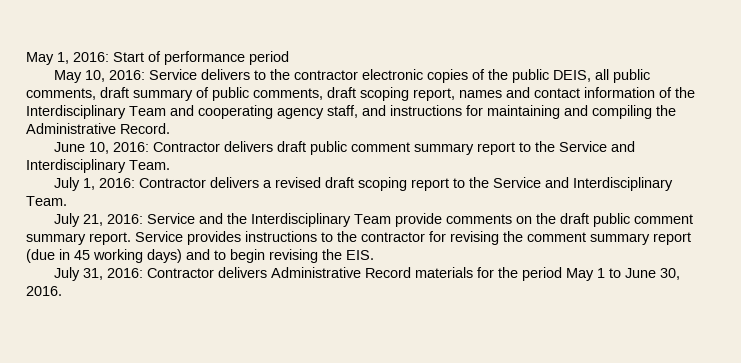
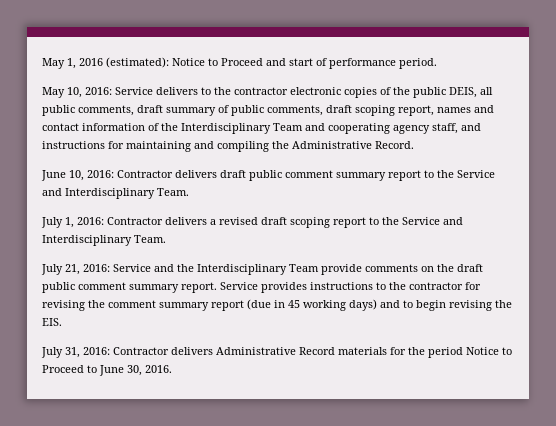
[73,52,144,62] 2016: Start -> [79,57,313,68] 2016 (estimated): Notice to Proceed and start
[249,51,289,65] period -> [399,58,437,69] period.
[565,268,605,281] May 1 -> [466,347,512,355] [42,365,84,373] Notice to Proceed

